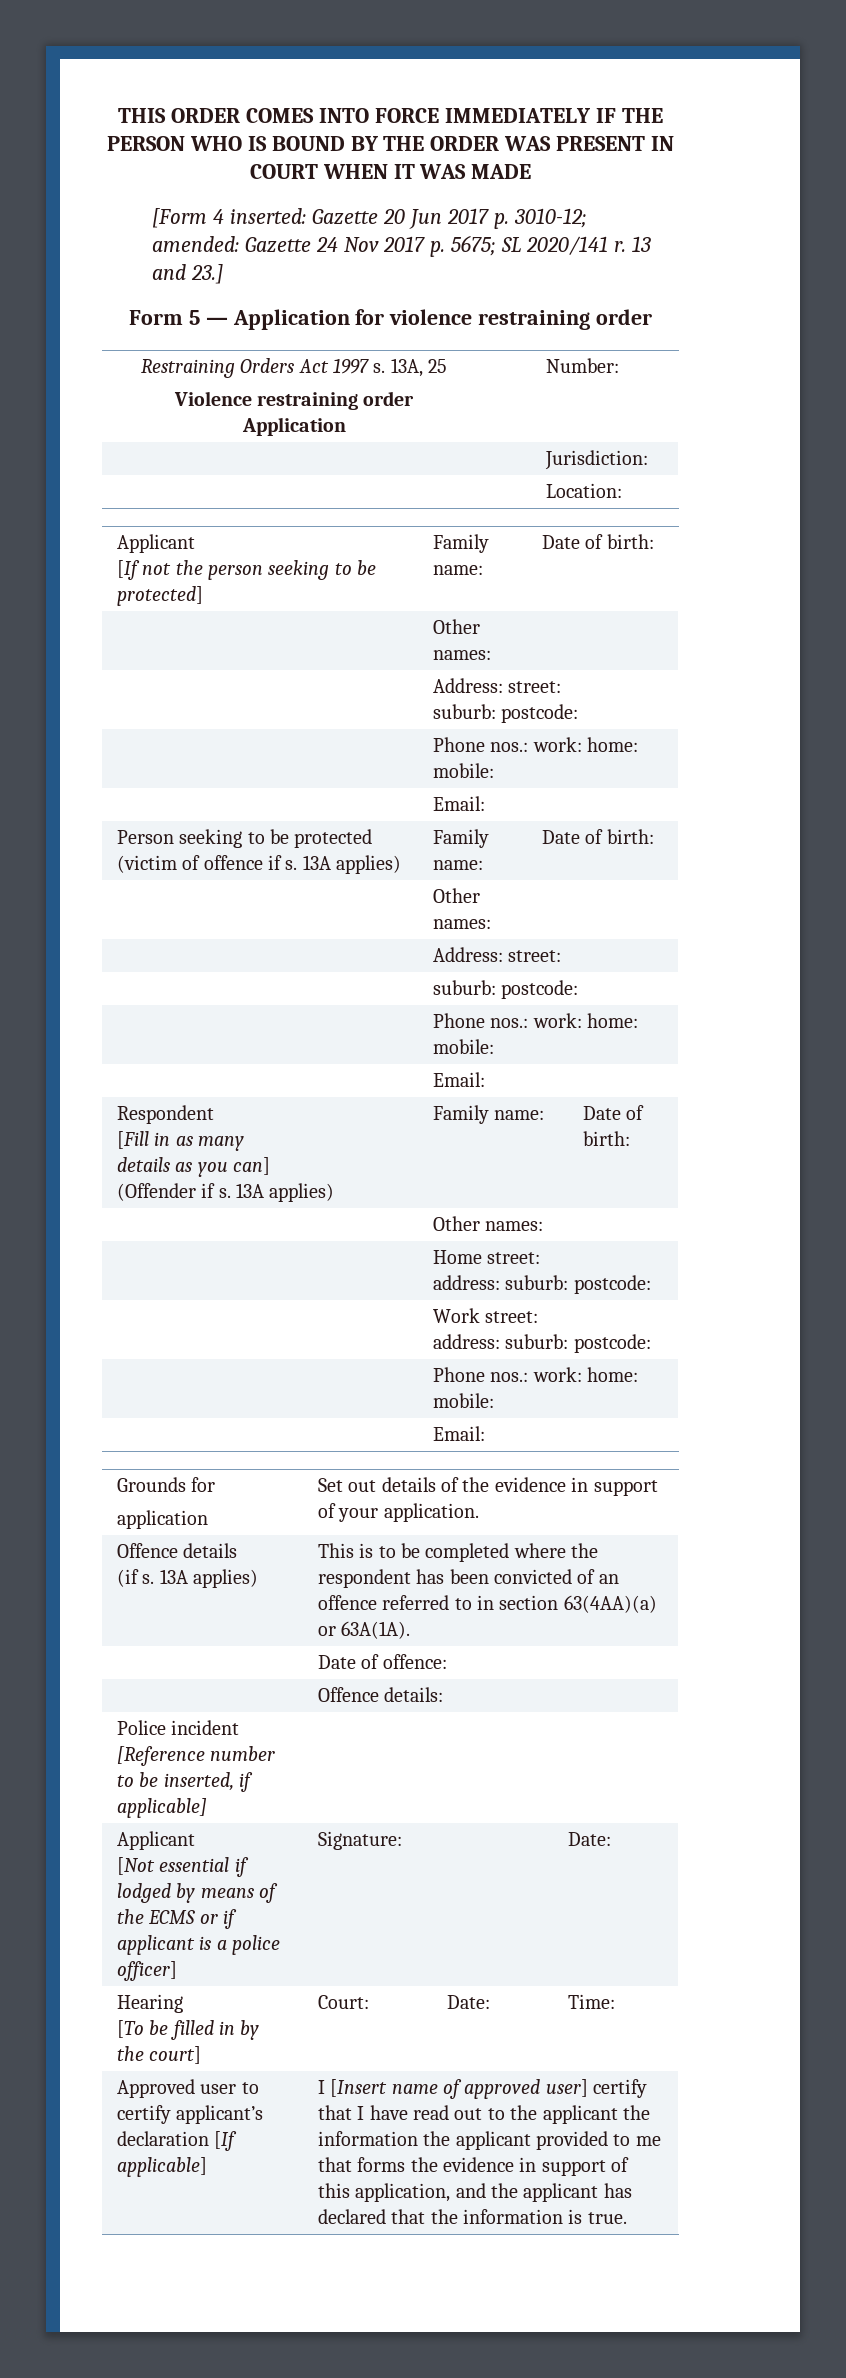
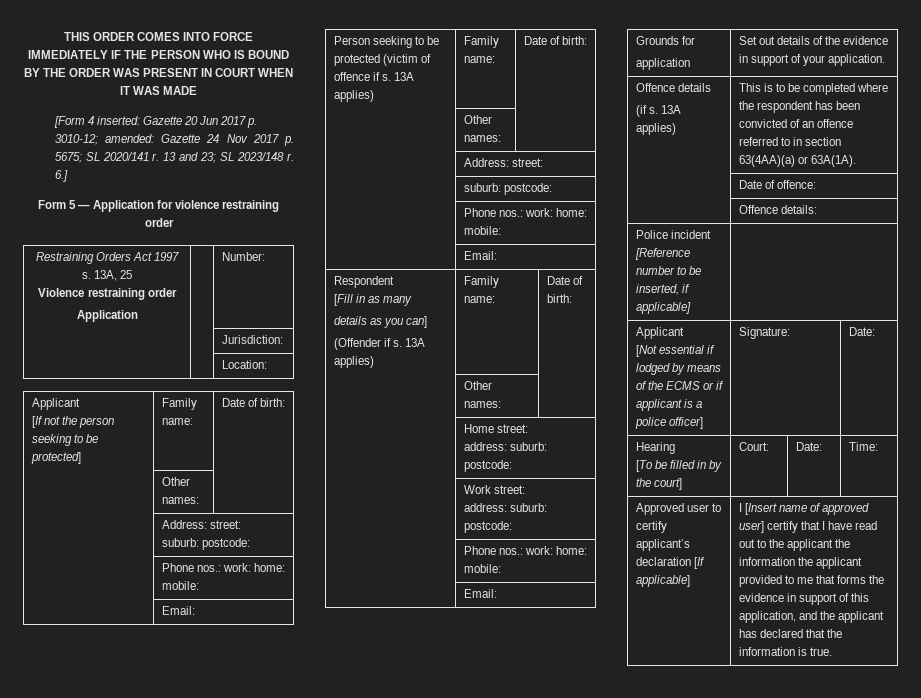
[191,264,224,284] 23.] -> [200,152,294,163] [54,170,68,182] 23; SL 2023/148 r. 6.]

